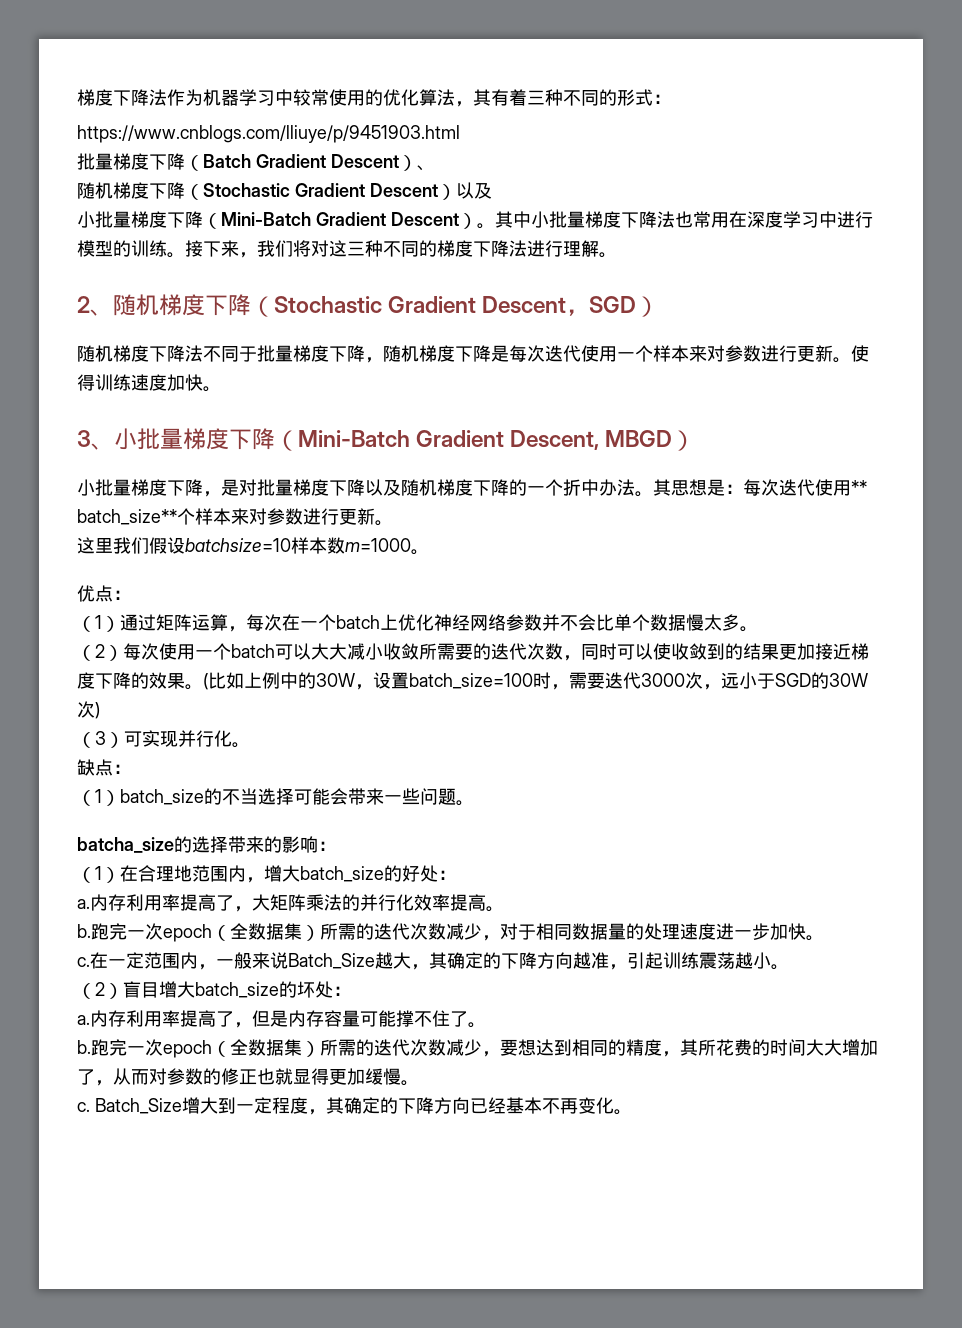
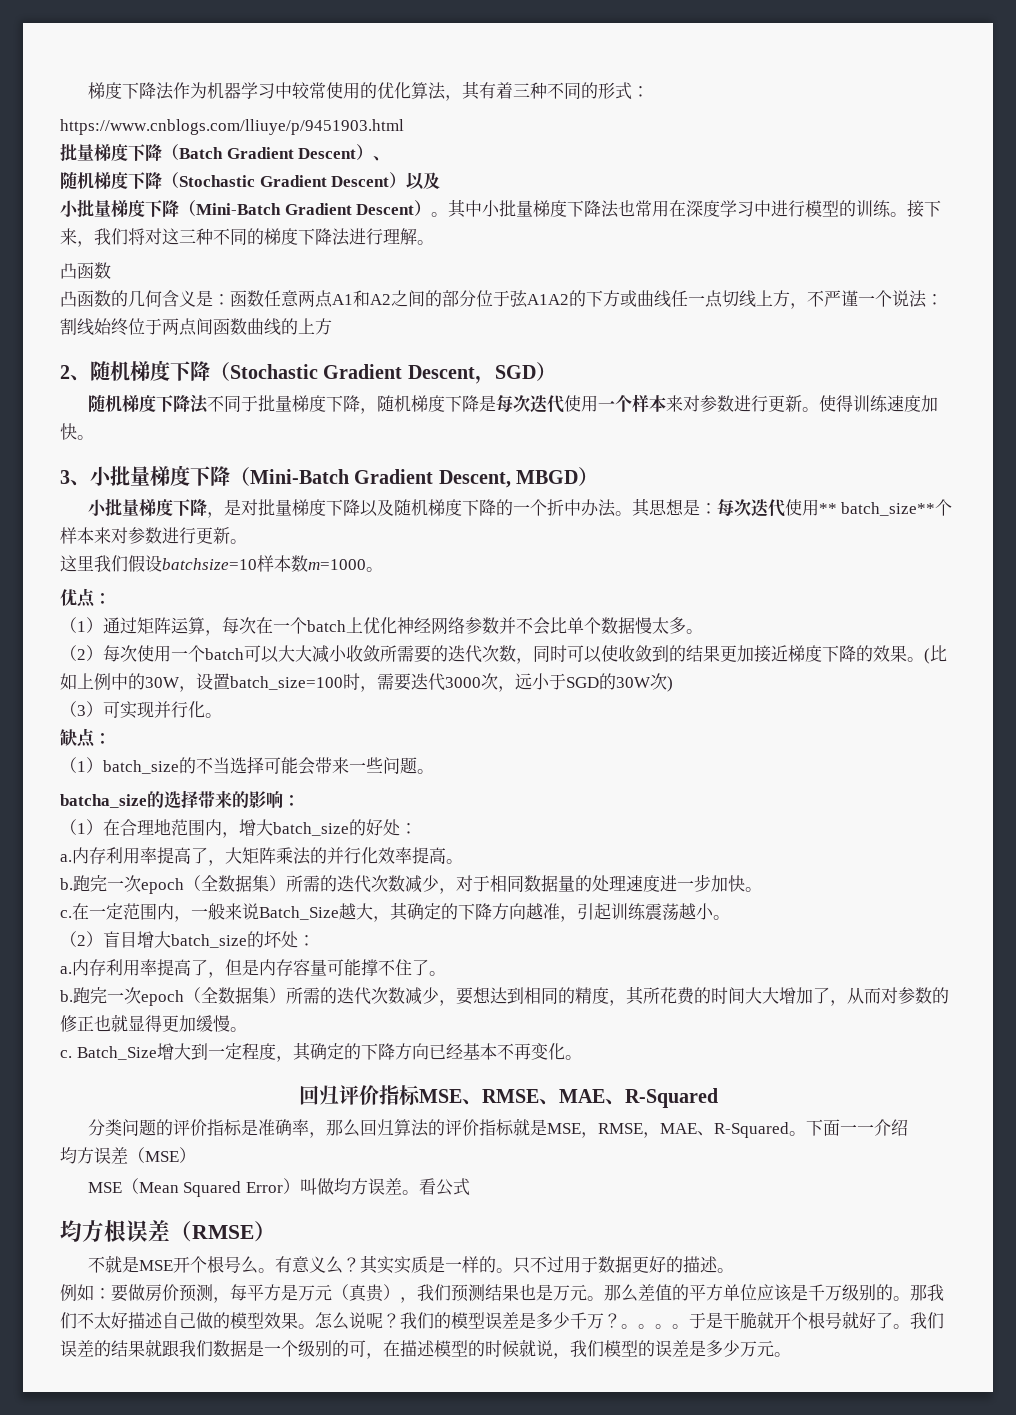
(617, 255) none -> [60,262,111,279] [60,290,943,309] [60,318,332,336] // 凸函数 // 凸函数的几何含义是：函数任意两点A1和A2之间的部分位于弦A1A2的下方或曲线任一点切线上方，不严谨一个说法：割线始终位于两点间函数曲线的上方
(632, 1112) none -> [298,1085,718,1108] [87,1118,908,1138] [60,1147,196,1164] [87,1178,471,1197] [60,1220,276,1242] [87,1255,734,1274] [60,1284,944,1303] [60,1311,944,1330] [60,1339,791,1359] // 回归评价指标MSE、RMSE、MAE、R-Squared // 分类问题的评价指标是准确率，那么回归算法的评价指标就是MSE，RMSE，MAE、R-Squared。下面一一介绍 // 均方误差（MSE） // MSE（Mean Squared Error）叫做均方误差。看公式 // 均方根误差（RMSE） // 不就是MSE开个根号么。有意义么？其实实质是一样的。只不过用于数据更好的描述。 // 例如：要做房价预测，每平方是万元（真贵），我们预测结果也是万元。那么差值的平方单位应该是千万级别的。那我们不太好描述自己做的模型效果。怎么说呢？我们的模型误差是多少千万？。。。。于是干脆就开个根号就好了。我们误差的结果就跟我们数据是一个级别的可，在描述模型的时候就说，我们模型的误差是多少万元。

